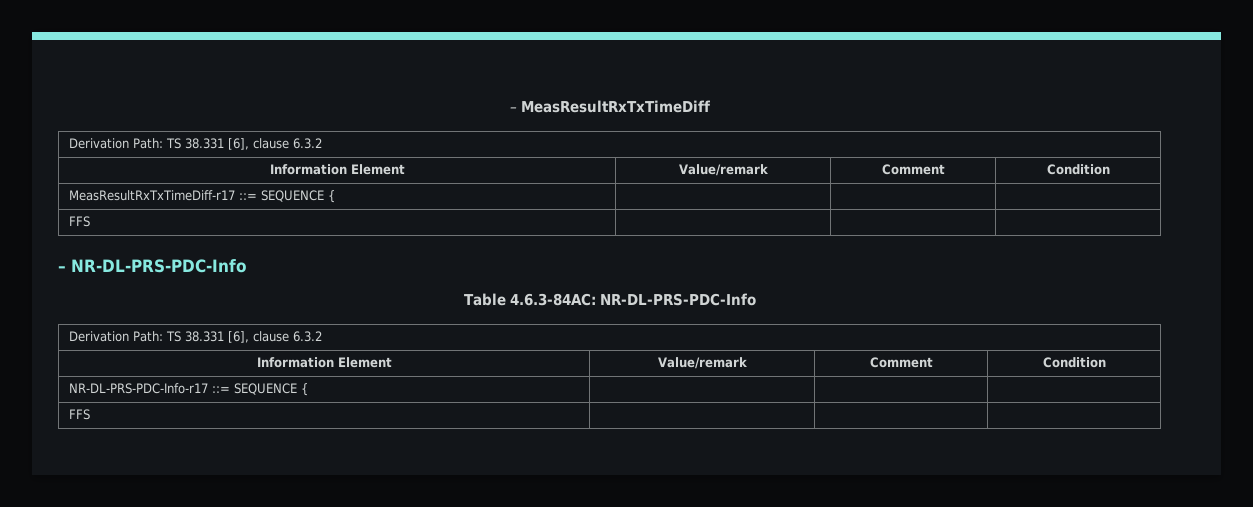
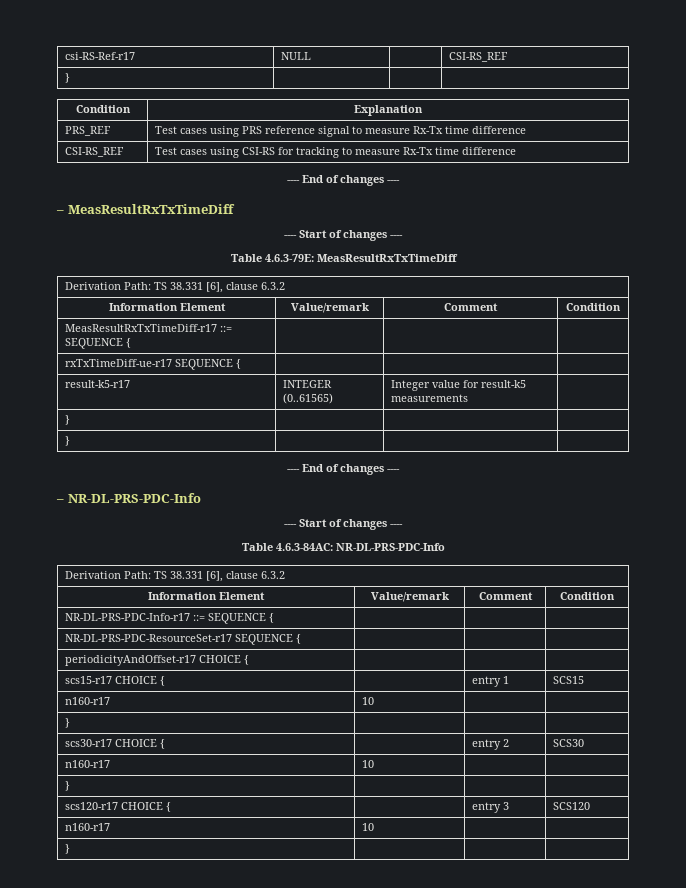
[509,107,517,112] – -> [64,52,135,60] [280,52,311,60] [448,52,508,62] [64,73,70,83] [75,105,131,113] [354,105,423,116] [64,126,111,136] [154,126,526,137] [64,147,124,157] [154,147,516,158] [287,175,400,186] [56,204,235,214] [284,230,403,241] [230,254,314,262] csi-RS-Ref-r17 | NULL | | CSI-RS_REF // } | | | // Condition | Explanation // PRS_REF | Test cases using PRS reference signal to measure Rx-Tx time difference // CSI-RS_REF | Test cases using CSI-RS for tracking to measure Rx-Tx time difference // ---- End of changes ---- // – MeasResultRxTxTimeDiff // ---- Start of changes ---- // Table 4.6.3-79E:
[68,216,90,227] [58,259,247,273] FFS | | | // – NR-DL-PRS-PDC-Info -> [64,359,241,370] [64,380,130,388] [282,380,332,388] [282,393,333,404] [390,380,526,391] [390,394,468,402] [64,415,70,425] [64,436,70,446] [287,464,400,475] [56,493,201,503] [284,519,403,530] rxTxTimeDiff-ue-r17 SEQUENCE { | | | // result-k5-r17 | INTEGER (0..61565) | Integer value for result-k5 measurements | // } | | | // } | | | // ---- End of changes ---- // – NR-DL-PRS-PDC-Info // ---- Start of changes ----
[68,409,90,420] FFS -> [64,634,301,645] [64,655,249,666] [64,676,165,686] [471,676,509,687] [552,676,584,684] [64,697,110,705] [361,697,374,705] [64,718,70,728] [64,739,165,749] [471,739,509,750] [552,739,584,747] [64,760,110,768] [361,760,374,768] [64,781,70,791] [64,802,171,812] [471,802,509,813] [552,802,590,810] [64,823,110,831] [361,823,374,831] [64,844,70,854] NR-DL-PRS-PDC-ResourceSet-r17 SEQUENCE { | | | // periodicityAndOffset-r17 CHOICE { | | | // scs15-r17 CHOICE { | | entry 1 | SCS15 // n160-r17 | 10 | | // } | | | // scs30-r17 CHOICE { | | entry 2 | SCS30 // n160-r17 | 10 | | // } | | | // scs120-r17 CHOICE { | | entry 3 | SCS120 // n160-r17 | 10 | | // }

